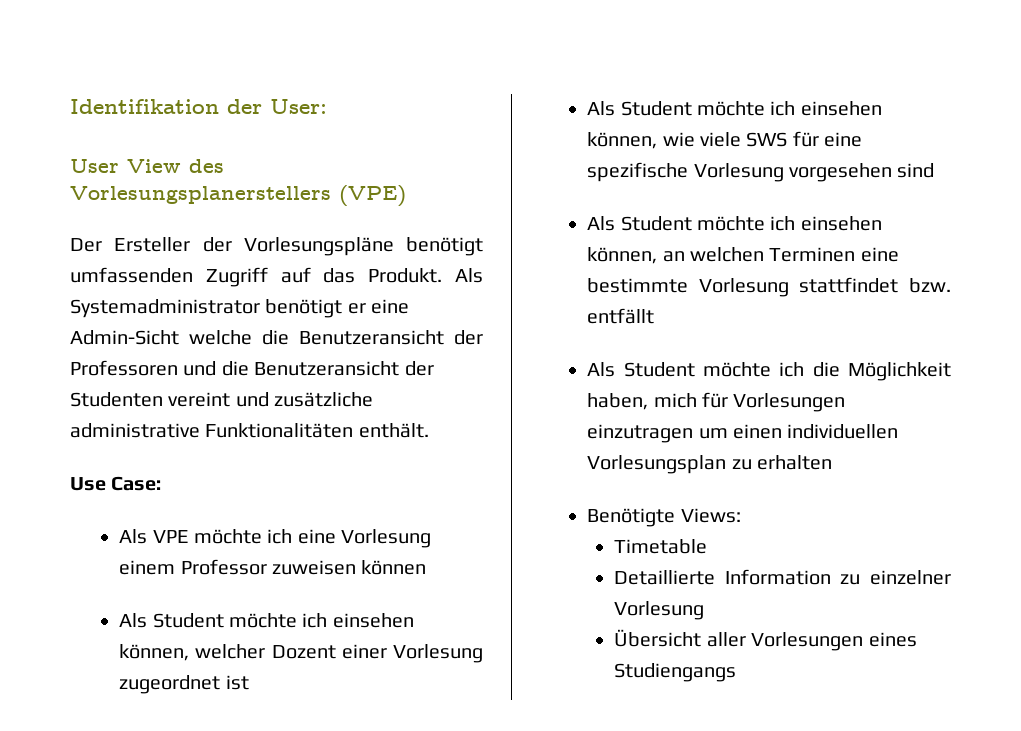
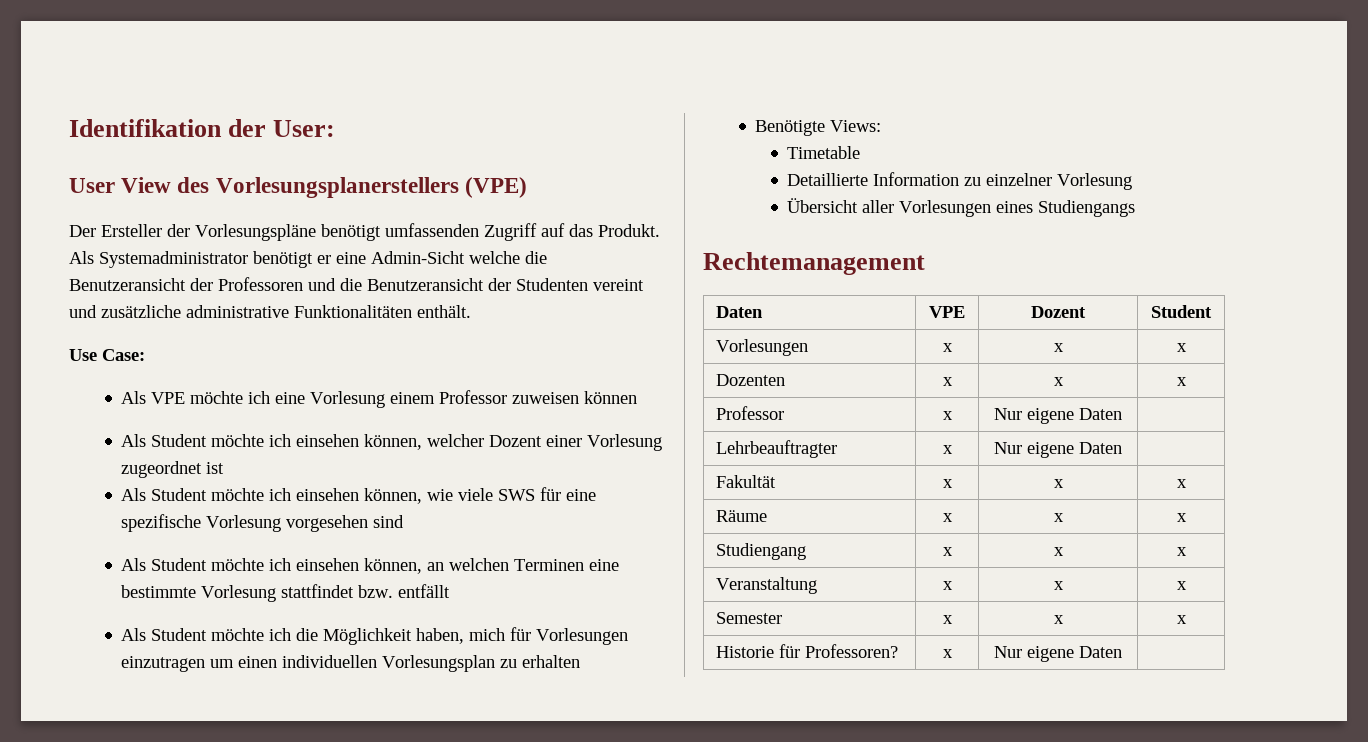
(737, 672) none -> [703,252,925,275] [716,306,764,318] [929,306,965,318] [1031,306,1086,318] [1151,305,1212,318] [716,339,809,356] [942,343,953,352] [1053,343,1064,352] [1176,343,1187,352] [716,374,786,386] [942,377,953,386] [1053,377,1064,386] [1176,377,1187,386] [716,406,785,420] [942,411,953,420] [994,408,1122,424] [716,440,838,458] [942,445,953,454] [994,442,1122,458] [716,475,777,488] [942,479,953,488] [1053,479,1064,488] [1176,479,1187,488] [716,510,768,522] [942,513,953,522] [1053,513,1064,522] [1176,513,1187,522] [716,543,807,560] [942,547,953,556] [1053,547,1064,556] [1176,547,1187,556] [716,577,818,594] [942,581,953,590] [1053,581,1064,590] [1176,581,1187,590] [716,612,783,624] [942,615,953,624] [1053,615,1064,624] [1176,615,1187,624] [716,644,899,658] [942,649,953,658] [994,646,1122,662] // Rechtemanagement // Daten | VPE | Dozent | Student // Vorlesungen | x | x | x // Dozenten | x | x | x // Professor | x | Nur eigene Daten | // Lehrbeauftragter | x | Nur eigene Daten | // Fakultät | x | x | x // Räume | x | x | x // Studiengang | x | x | x // Veranstaltung | x | x | x // Semester | x | x | x // Historie für Professoren? | x | Nur eigene Daten |

